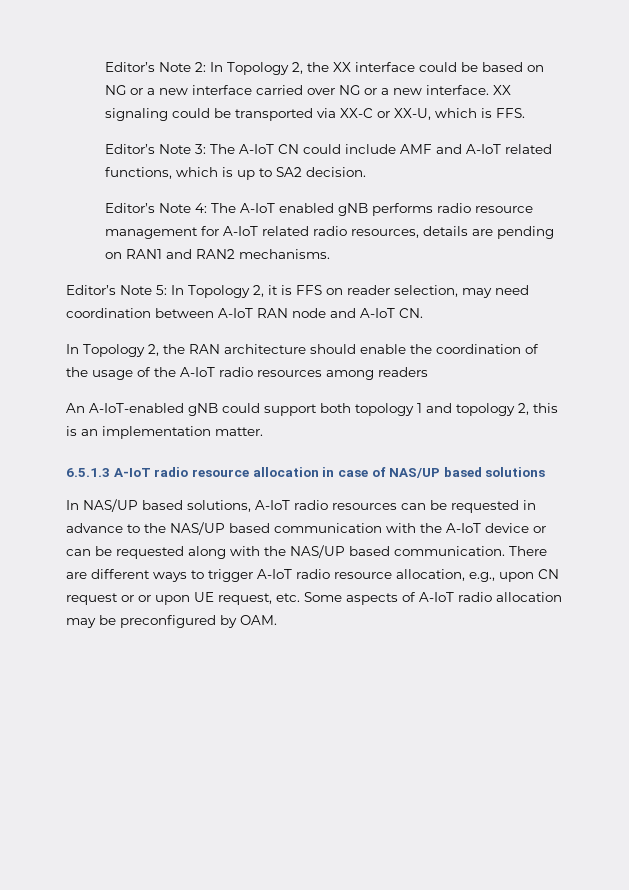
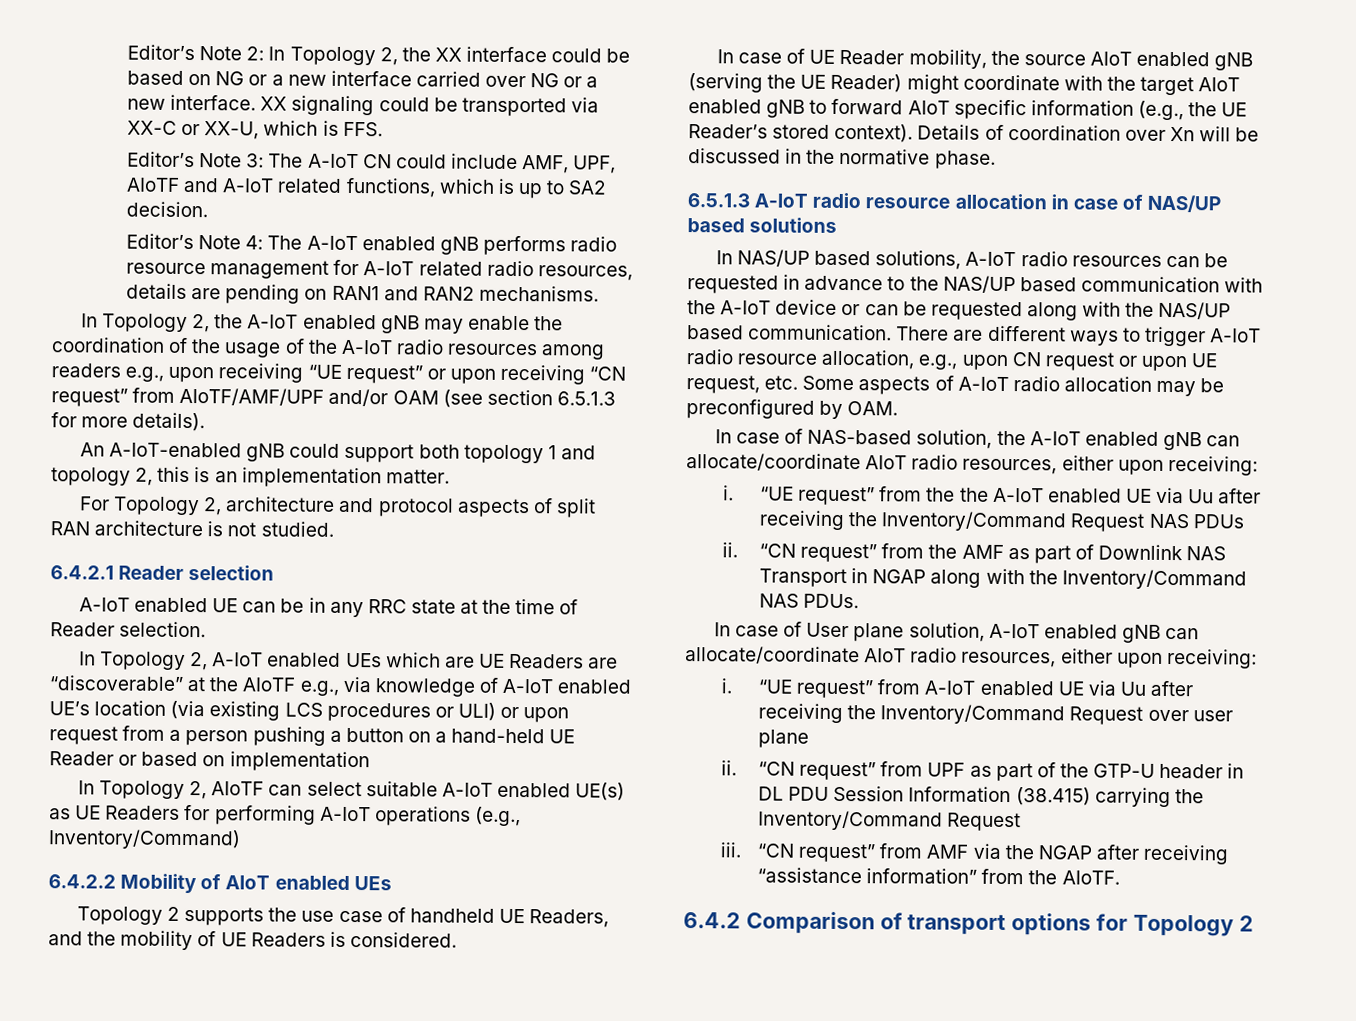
[399,144,432,154] AMF -> [522,155,617,174] [126,177,181,192] AMF, UPF, AIoTF
[66,285,529,298] [66,308,423,318] [66,344,356,357] // Editor’s Note 5: In Topology 2, it is FFS on reader selection, may need coordination between A-IoT RAN node and A-IoT CN. // In Topology 2, the RAN architecture should -> [80,313,464,334] // In Topology 2, the A-IoT enabled gNB may
(428, 372) none -> [125,363,627,385] [51,387,616,408] [51,412,206,432] e.g., upon receiving “UE request” or upon receiving “CN request” from AIoTF/AMF/UPF and/or OAM (see section 6.5.1.3 for more details).
(263, 431) none -> [78,496,596,518] [50,520,334,537] [50,565,275,581] [78,597,579,618] [50,621,207,638] [78,651,619,671] [49,675,632,697] [49,700,570,723] [49,725,576,746] [49,751,370,772] [77,780,626,801] [49,804,521,827] [48,829,241,850] [48,873,392,894] [76,906,610,928] [48,930,457,951] [716,48,1254,71] [688,73,1241,96] [688,98,1248,121] [688,123,1260,143] [688,148,996,169] // For Topology 2, architecture and protocol aspects of split RAN architecture is not studied. // 6.4.2.1 Reader selection // A-IoT enabled UE can be in any RRC state at the time of Reader selection. // In Topology 2, A-IoT enabled UEs which are UE Readers are “discoverable” at the AIoTF e.g., via knowledge of A-IoT enabled UE’s location (via existing LCS procedures or ULI) or upon request from a person pushing a button on a hand-held UE Reader or based on implementation // In Topology 2, AIoTF can select suitable A-IoT enabled UE(s) as UE Readers for performing A-IoT operations (e.g., Inventory/Command) // 6.4.2.2 Mobility of AIoT enabled UEs // Topology 2 supports the use case of handheld UE Readers, and the mobility of UE Readers is considered. // In case of UE Reader mobility, the source AIoT enabled gNB (serving the UE Reader) might coordinate with the target AIoT enabled gNB to forward AIoT specific information (e.g., the UE Reader’s stored context). Details of coordination over Xn will be discussed in the normative phase.
[138,595,151,602] or -> (1137, 361) none
(277, 620) none -> [714,428,1241,451] [686,453,1258,476] [723,485,1262,506] [759,510,1244,532] [722,542,1227,564] [759,568,1247,590] [759,593,860,609] [713,621,1200,643] [685,646,1257,669] [721,678,1194,699] [758,703,1233,725] [758,729,810,748] [721,760,1245,782] [758,785,1204,808] [758,810,1022,832] [720,842,1229,865] [757,867,1120,885] [683,911,1254,937] // In case of NAS-based solution, the A-IoT enabled gNB can allocate/coordinate AIoT radio resources, either upon receiving: // i. “UE request” from the the A-IoT enabled UE via Uu after receiving the Inventory/Command Request NAS PDUs // ii. “CN request” from the AMF as part of Downlink NAS Transport in NGAP along with the Inventory/Command NAS PDUs. // In case of User plane solution, A-IoT enabled gNB can allocate/coordinate AIoT radio resources, either upon receiving: // i. “UE request” from A-IoT enabled UE via Uu after receiving the Inventory/Command Request over user plane // ii. “CN request” from UPF as part of the GTP-U header in DL PDU Session Information (38.415) carrying the Inventory/Command Request // iii. “CN request” from AMF via the NGAP after receiving “assistance information” from the AIoTF. // 6.4.2 Comparison of transport options for Topology 2

